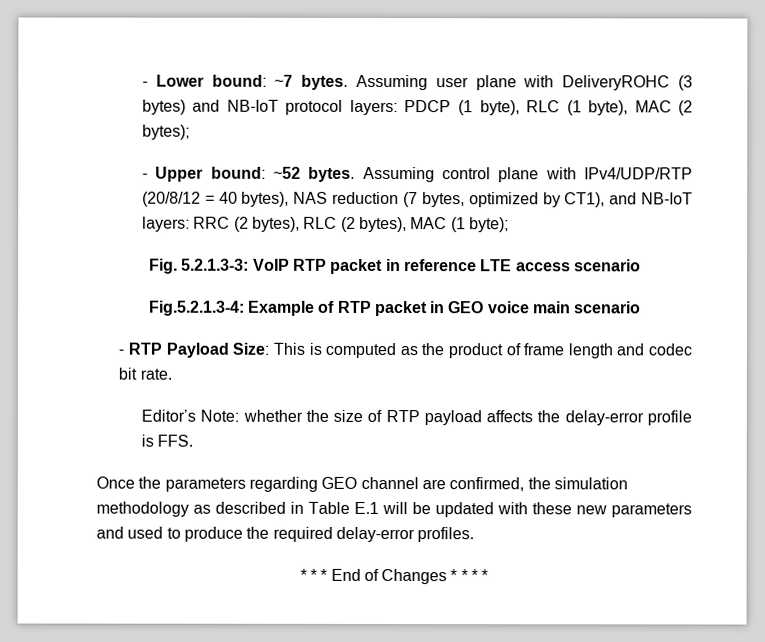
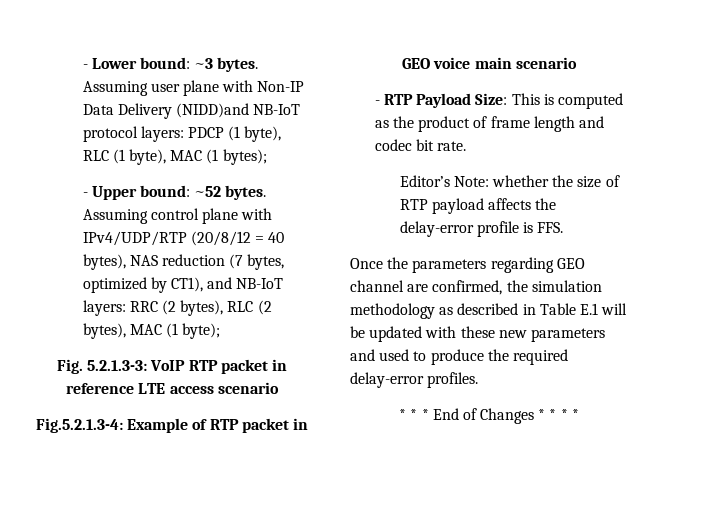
[274,74,294,87] ~7 -> [194,58,214,69] ~3
[562,75,694,91] [141,99,221,115] DeliveryROHC (3 bytes) and -> [257,81,305,92] [82,103,249,119] Non-IP Data Delivery (NIDD)and
[678,100,693,116] (2 -> [206,149,219,164] (1

